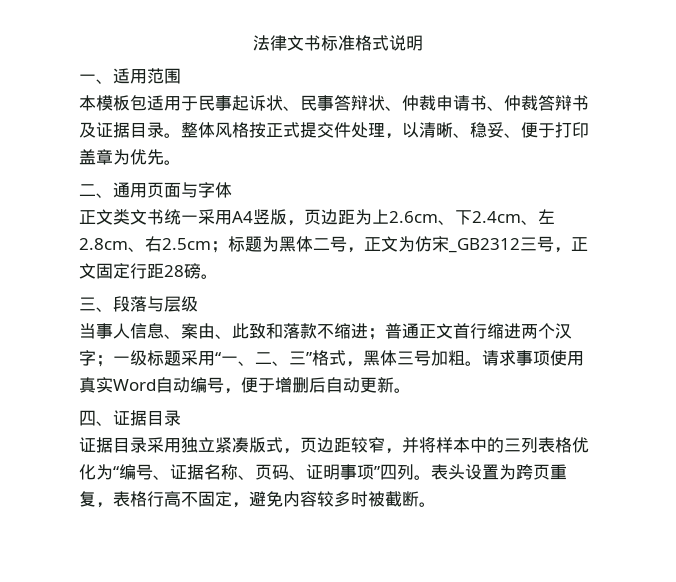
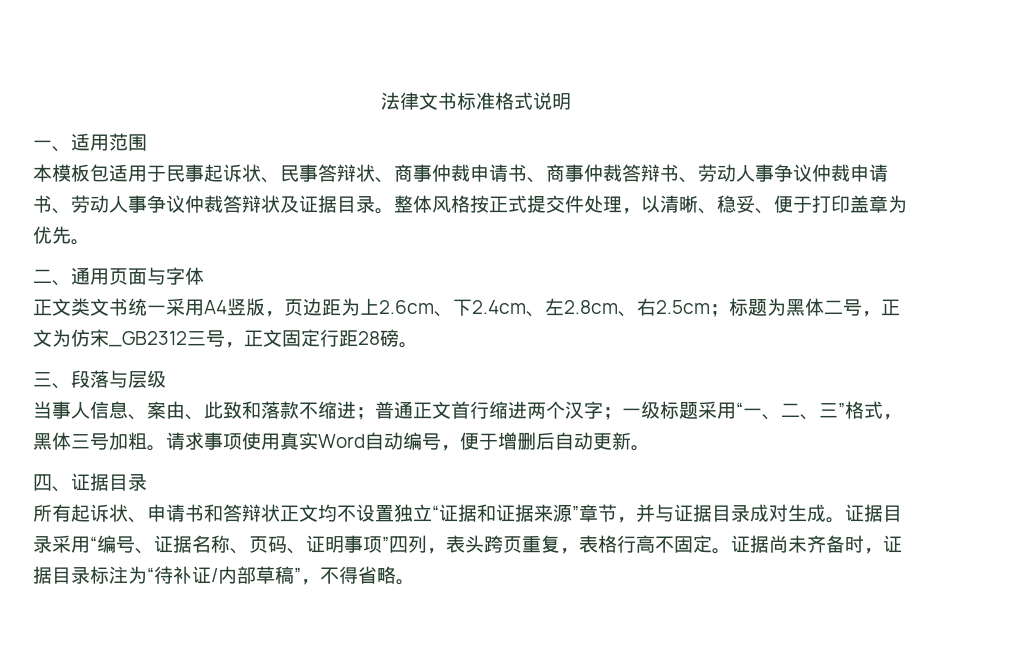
[402,95,504,111] 仲裁申请书、 -> [394,164,584,183] 商事仲裁申请书、商事
(589, 103) none -> [679,164,888,183] [33,195,280,214] 、劳动人事争议仲裁申请书、劳动人事争议仲裁答辩状
[79,437,589,454] [79,464,113,480] 证据目录采用独立紧凑版式，页边距较窄，并将样本中的三列表格优化为 -> [33,504,902,523] [33,535,90,553] 所有起诉状、申请书和答辩状正文均不设置独立“证据和证据来源”章节，并与证据目录成对生成。证据目录采用
[414,464,516,480] 。表头设置为 -> [427,535,484,554] ，表头
[232,491,419,508] ，避免内容较多时被截断 -> [712,535,902,554] [33,566,396,585] 。证据尚未齐备时，证据目录标注为“待补证/内部草稿”，不得省略

